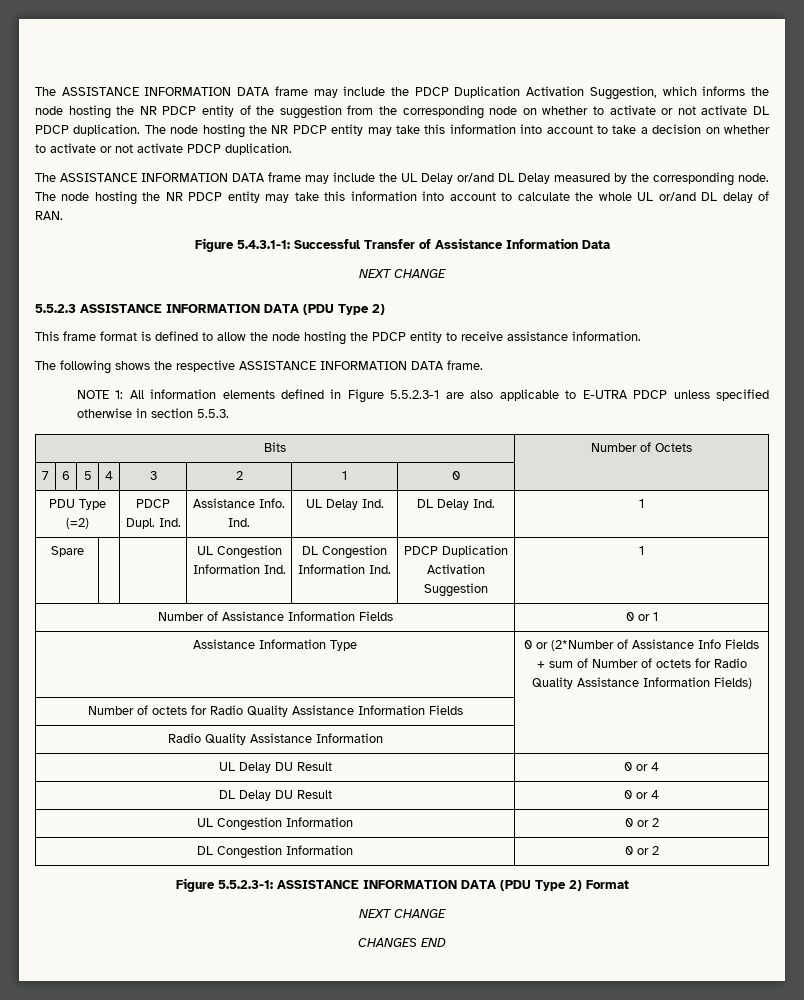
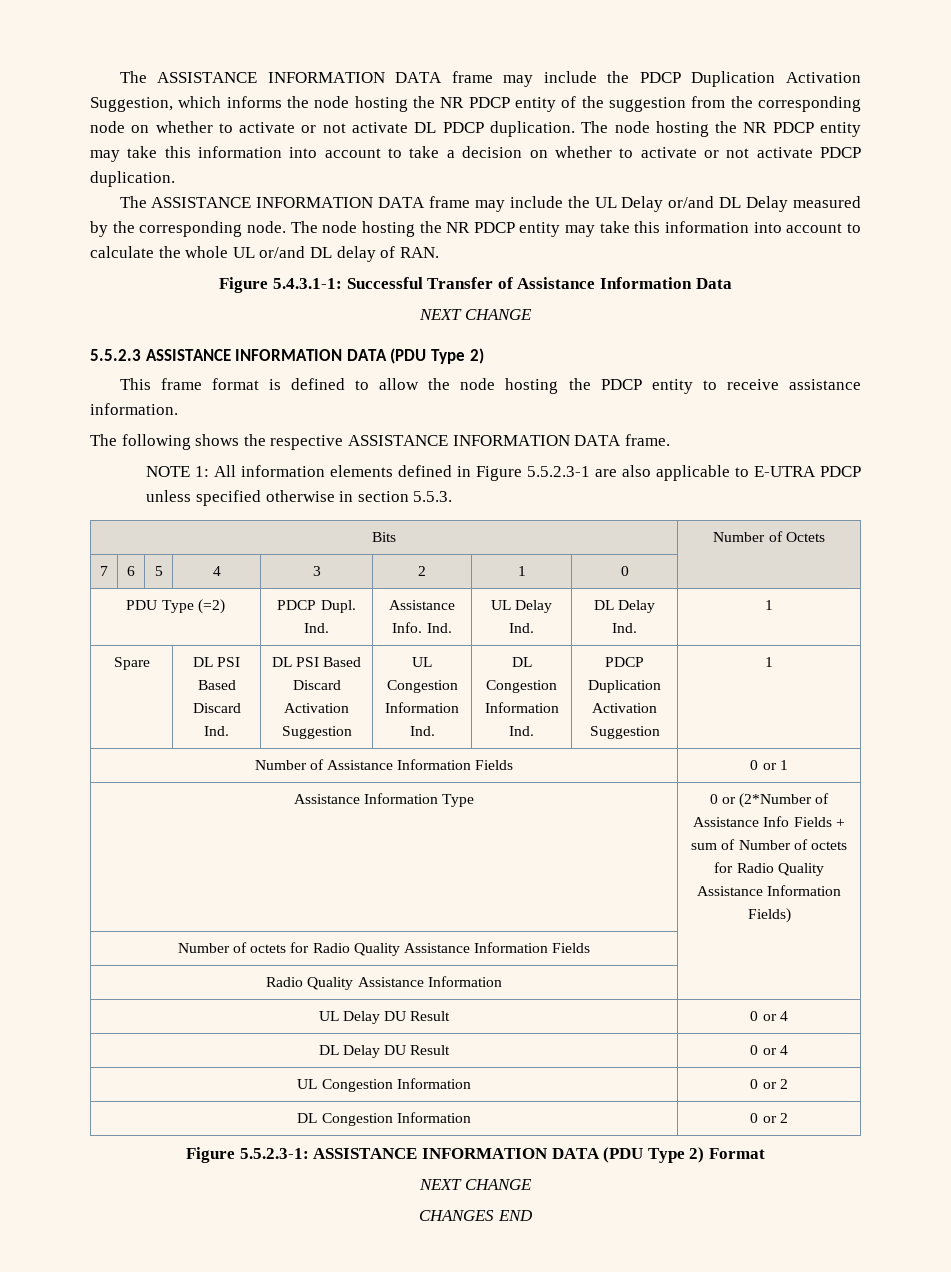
(84, 551) | -> [192,657,241,667] [197,680,236,690] [192,703,241,713] [204,726,229,736] [271,657,362,667] [292,680,341,690] [284,703,349,713] [281,726,352,739] DL PSI Based Discard Ind. | DL PSI Based Discard Activation Suggestion

